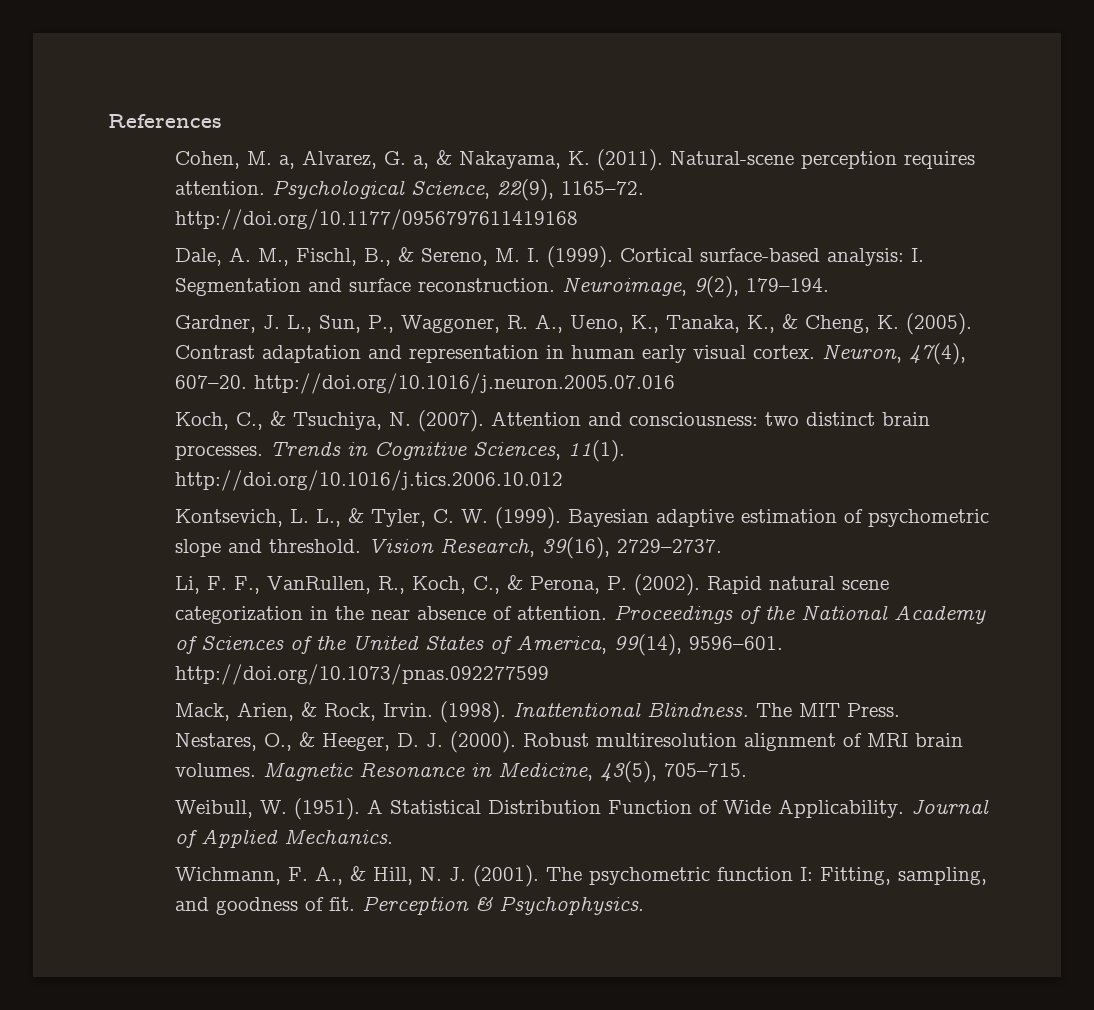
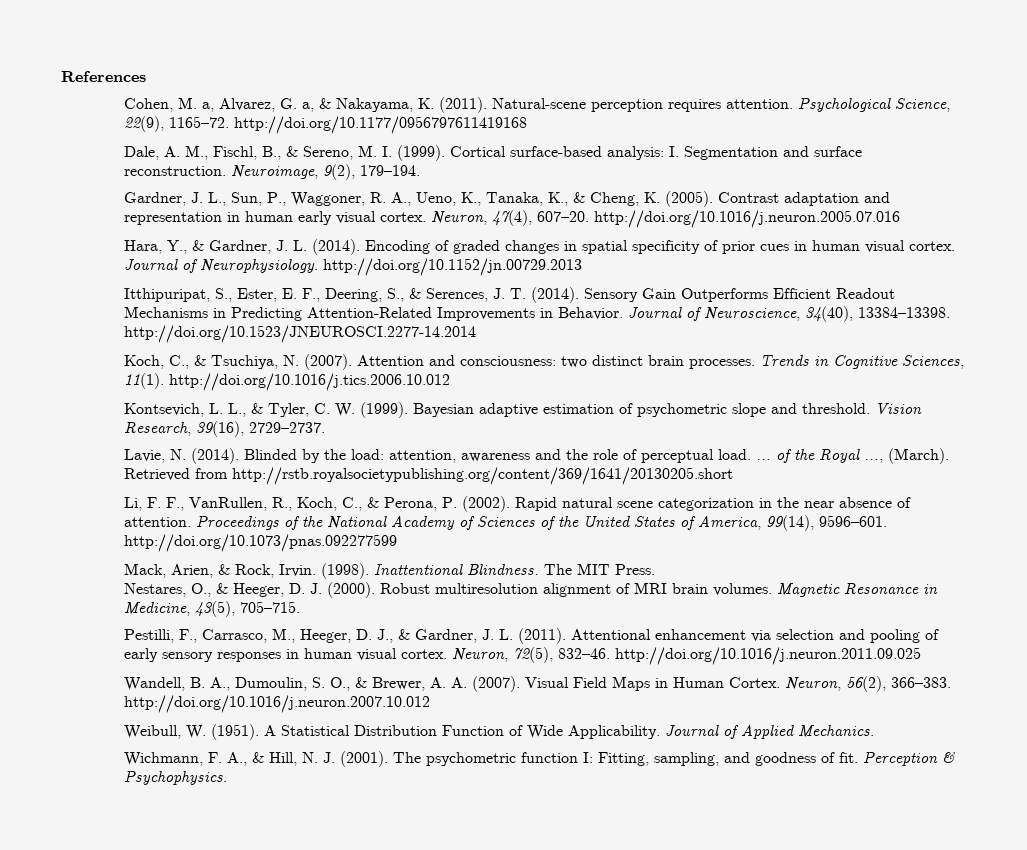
(676, 383) none -> [123,239,955,255] [123,258,582,276] [123,287,895,303] [123,306,950,322] [123,325,476,343] // Hara, Y., & Gardner, J. L. (2014). Encoding of graded changes in spatial specificity of prior cues in human visual cortex. Journal of Neurophysiology. http://doi.org/10.1152/jn.00729.2013 // Itthipuripat, S., Ester, E. F., Deering, S., & Serences, J. T. (2014). Sensory Gain Outperforms Efficient Readout Mechanisms in Predicting Attention-Related Improvements in Behavior. Journal of Neuroscience, 34(40), 13384–13398. http://doi.org/10.1523/JNEUROSCI.2277-14.2014
(723, 546) none -> [123,448,949,464] [123,467,733,485] // Lavie, N. (2014). Blinded by the load: attention, awareness and the role of perceptual load. … of the Royal …, (March). Retrieved from http://rstb.royalsocietypublishing.org/content/369/1641/20130205.short
(748, 770) none -> [123,628,939,644] [123,647,921,665] [123,676,951,692] [123,695,430,713] // Pestilli, F., Carrasco, M., Heeger, D. J., & Gardner, J. L. (2011). Attentional enhancement via selection and pooling of early sensory responses in human visual cortex. Neuron, 72(5), 832–46. http://doi.org/10.1016/j.neuron.2011.09.025 // Wandell, B. A., Dumoulin, S. O., & Brewer, A. A. (2007). Visual Field Maps in Human Cortex. Neuron, 56(2), 366–383. http://doi.org/10.1016/j.neuron.2007.10.012

